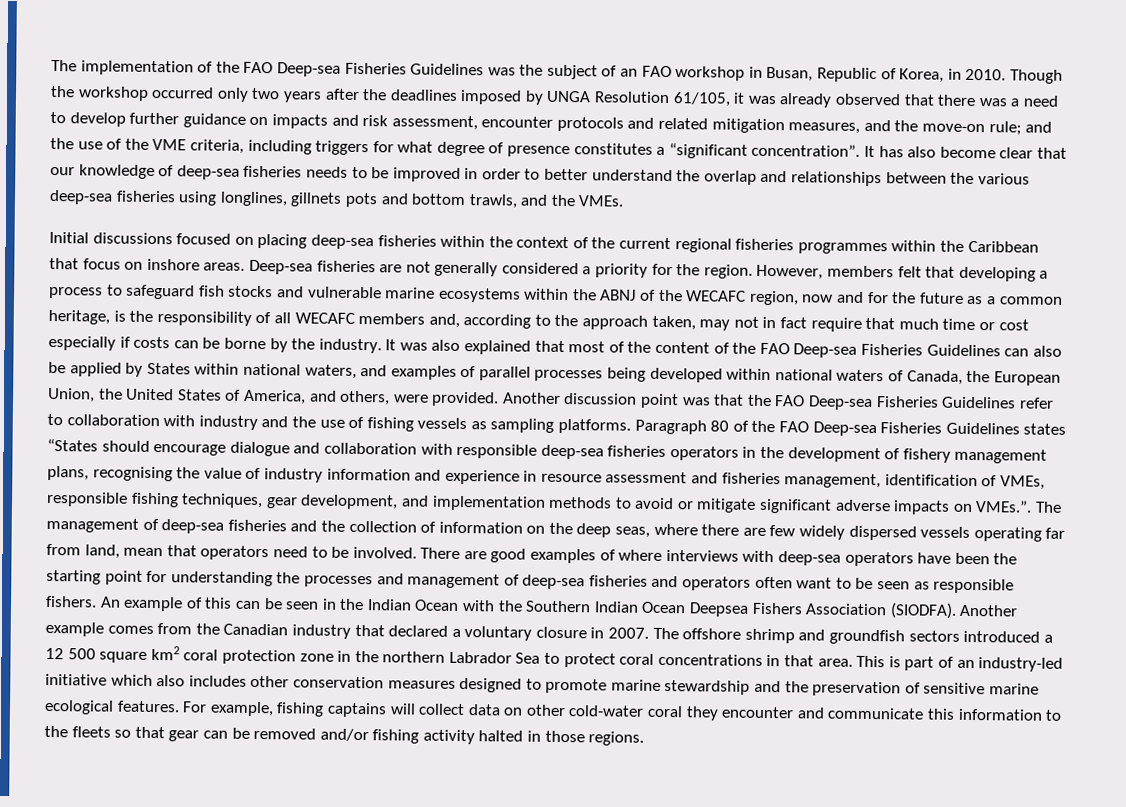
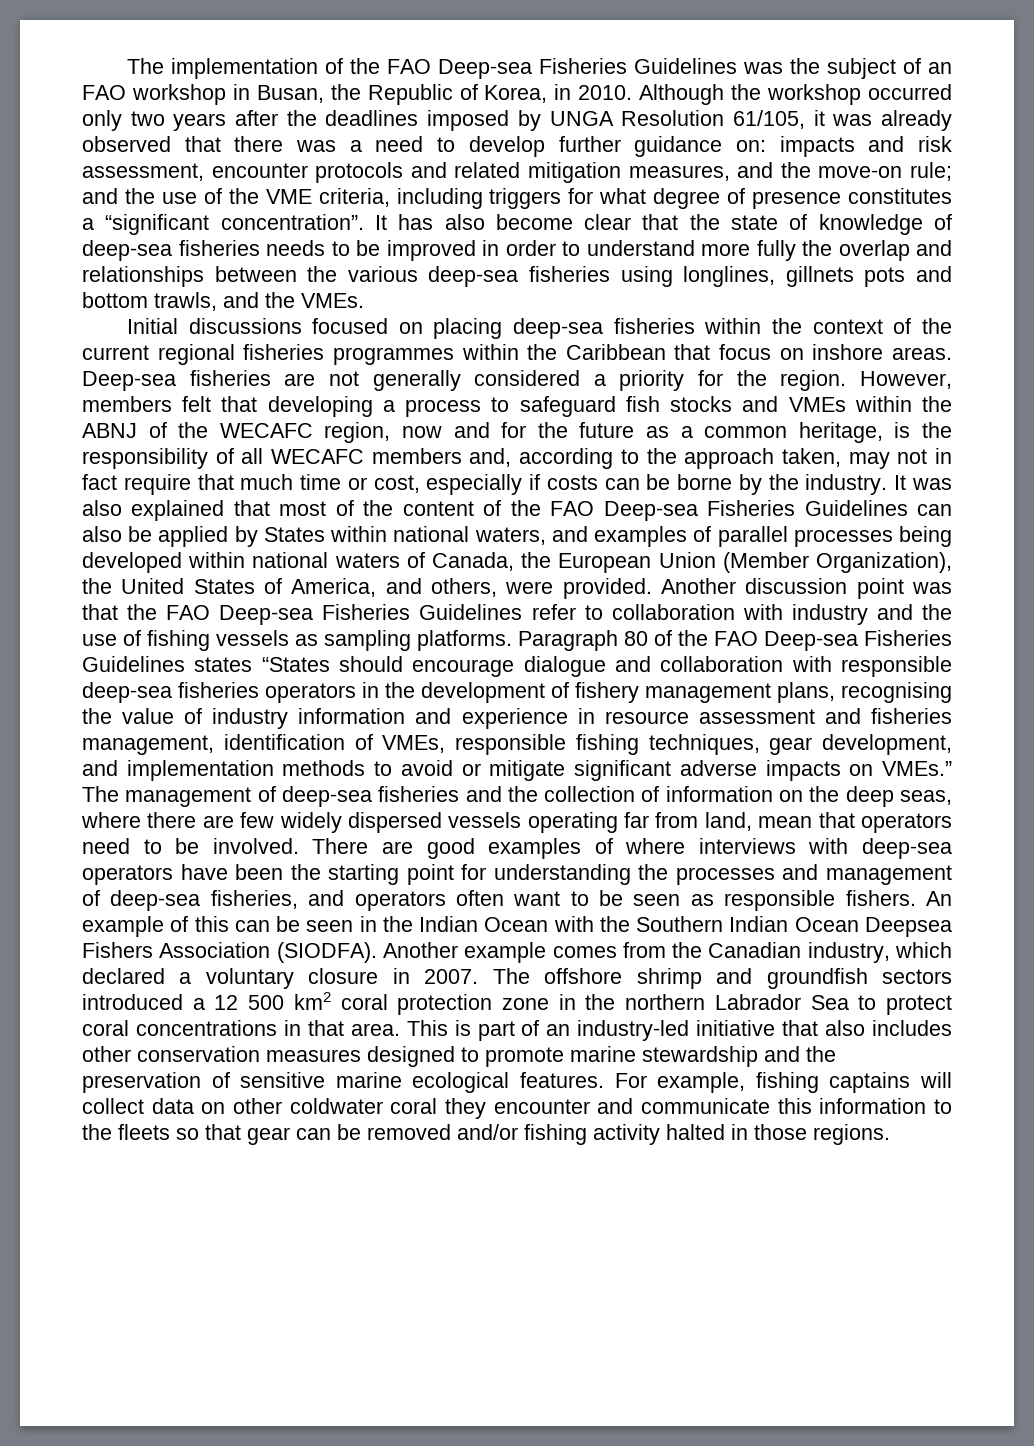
(814, 74) none -> [330,84,361,100] the
[1009,69,1063,84] Though -> [639,84,725,105] Although
[249,116,269,126] on -> [735,140,766,152] on:
[50,166,75,176] our -> [689,214,808,230] the state of
[544,168,673,182] better understand -> [586,240,796,261] understand more fully
[307,286,521,303] vulnerable marine ecosystems -> [788,397,846,412] VMEs
[998,319,1029,331] cost -> [373,475,420,493] cost,
[47,387,95,403] Union, -> [658,552,952,573] Union (Member Organization),
[975,500,1033,513] VMEs.”. -> [882,761,953,776] VMEs.”
[588,575,648,587] fisheries -> [210,890,298,909] fisheries,
[291,624,385,639] industry that -> [807,942,952,963] industry, which
[99,651,148,663] square -> (285, 1002) none
[110,674,153,686] which -> [782,1020,819,1036] that
[568,705,645,717] cold-water -> [289,1098,383,1114] coldwater

